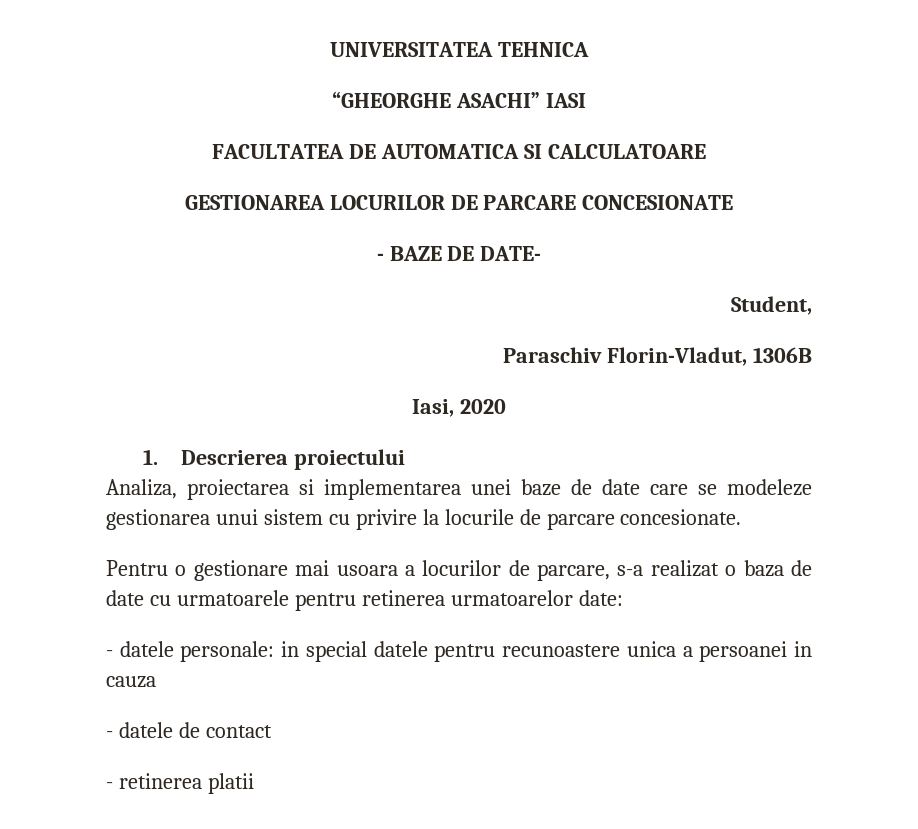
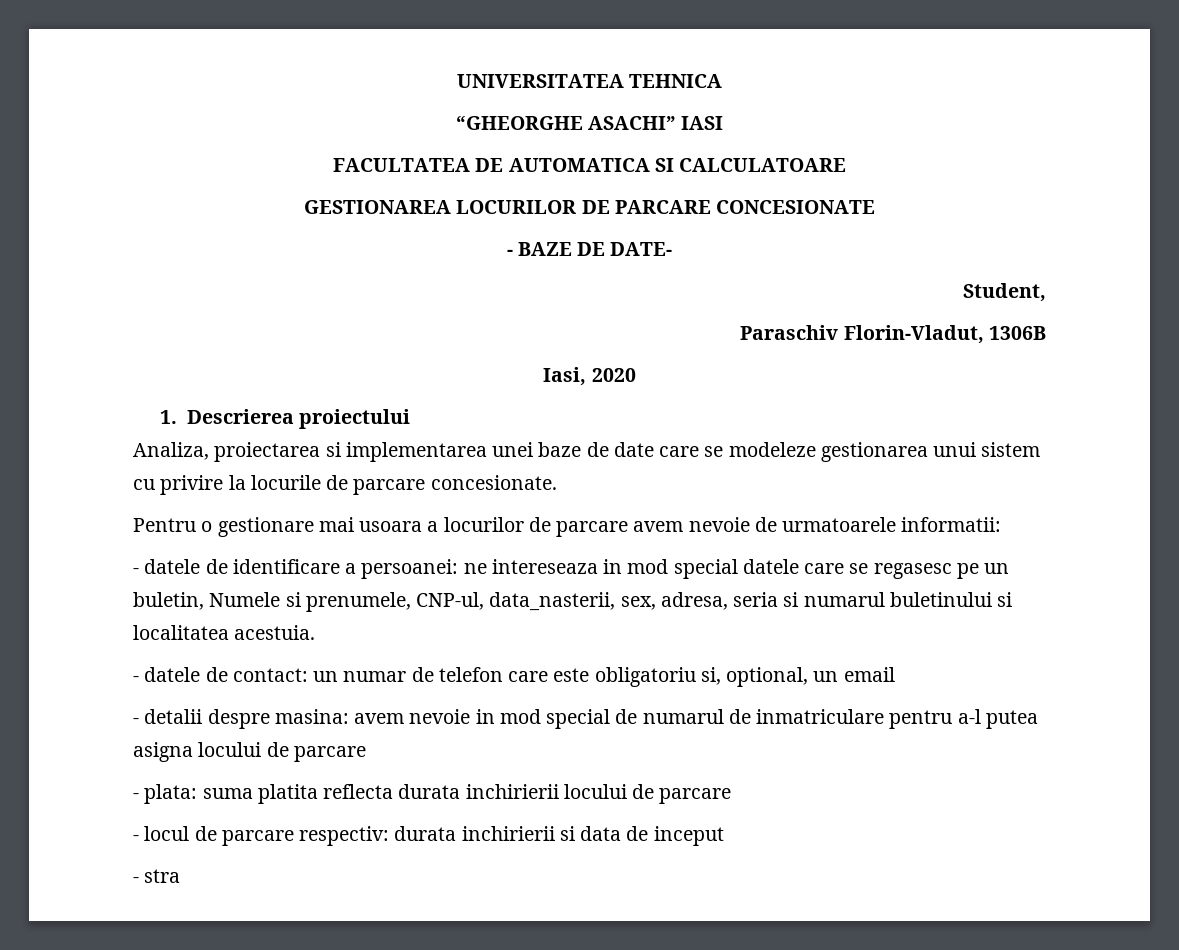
[537,560,812,581] [106,590,623,611] [106,641,813,662] [106,676,156,688] [106,722,272,738] [106,773,254,794] parcare, s-a realizat o baza de date cu urmatoarele pentru retinerea urmatoarelor date: // - datele personale: in special datele pentru recunoastere unica a persoanei in cauza // - datele de contact // - retinerea platii -> [556,517,1002,537] [133,559,1010,579] [133,592,1013,612] [133,625,316,640] [133,667,895,687] [133,709,1038,729] [133,742,366,762] [133,784,732,804] [133,826,724,846] [133,869,181,883] parcare avem nevoie de urmatoarele informatii: // - datele de identificare a persoanei: ne intereseaza in mod special datele care se regasesc pe un buletin, Numele si prenumele, CNP-ul, data_nasterii, sex, adresa, seria si numarul buletinului si localitatea acestuia. // - datele de contact: un numar de telefon care este obligatoriu si, optional, un email // - detalii despre masina: avem nevoie in mod special de numarul de inmatriculare pentru a-l putea asigna locului de parcare // - plata: suma platita reflecta durata inchirierii locului de parcare // - locul de parcare respectiv: durata inchirierii si data de inceput // - stra

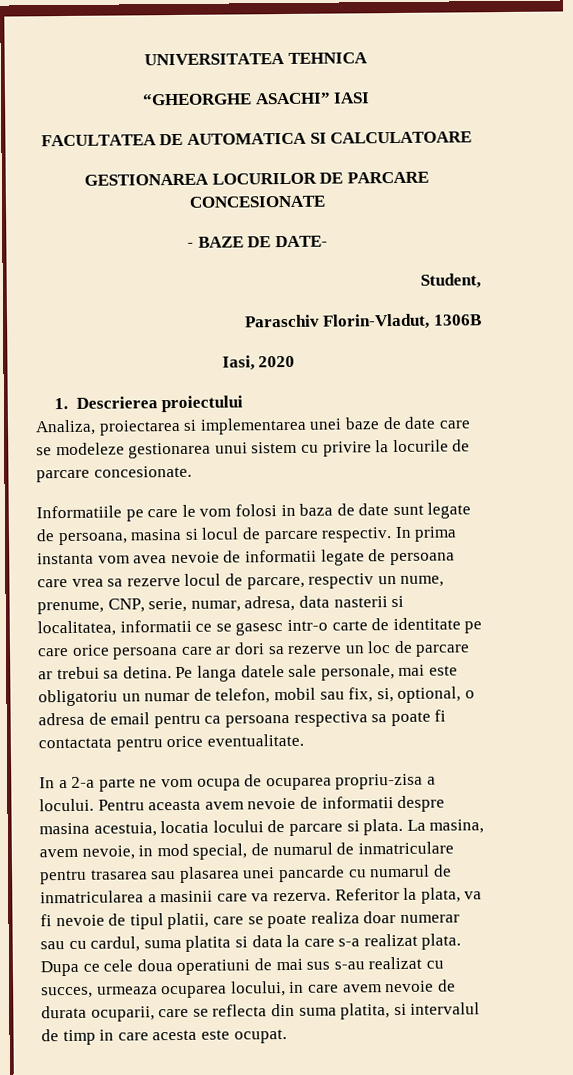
[133,517,1002,537] [133,559,1010,579] [133,592,1013,612] [133,625,316,640] [133,667,895,687] [133,709,611,729] Pentru o gestionare mai usoara a locurilor de parcare avem nevoie de urmatoarele informatii: // - datele de identificare a persoanei: ne intereseaza in mod special datele care se regasesc pe un buletin, Numele si prenumele, CNP-ul, data_nasterii, sex, adresa, seria si numarul buletinului si localitatea acestuia. // - datele de contact: un numar de telefon care este obligatoriu si, optional, un email // - detalii despre masina: avem nevoie in mod special -> [36,502,472,522] [36,526,458,546] [37,549,455,566] [37,573,445,590] [37,595,405,615] [37,617,483,637] [37,640,471,660] [38,664,458,682] [38,686,475,707] [38,709,447,729] [38,733,304,752] [39,773,436,792] [39,795,446,813] [39,818,485,837] [39,843,248,860] Informatiile pe care le vom folosi in baza de date sunt legate de persoana, masina si locul de parcare respectiv. In prima instanta vom avea nevoie de informatii legate de persoana care vrea sa rezerve locul de parcare, respectiv un nume, prenume, CNP, serie, numar, adresa, data nasterii si localitatea, informatii ce se gasesc intr-o carte de identitate pe care orice persoana care ar dori sa rezerve un loc de parcare ar trebui sa detina. Pe langa datele sale personale, mai este obligatoriu un numar de telefon, mobil sau fix, si, optional, o adresa de email pentru ca persoana respectiva sa poate fi contactata pentru orice eventualitate. // In a 2-a parte ne vom ocupa de ocuparea propriu-zisa a locului. Pentru aceasta avem nevoie de informatii despre masina acestuia, locatia locului de parcare si plata. La masina, avem nevoie, in mod special,
[957,709,1038,729] [133,742,366,762] [133,784,732,804] [133,826,724,846] [133,869,181,883] a-l putea asigna locului de parcare // - plata: suma platita reflecta durata inchirierii locului de parcare // - locul de parcare respectiv: durata inchirierii si data de inceput // - stra -> [90,864,452,883] [40,887,483,904] [40,911,460,930] [40,933,462,952] [40,956,444,977] [41,979,456,999] [41,1002,481,1022] [41,1029,287,1046] trasarea sau plasarea unei pancarde cu numarul de inmatricularea a masinii care va rezerva. Referitor la plata, va fi nevoie de tipul platii, care se poate realiza doar numerar sau cu cardul, suma platita si data la care s-a realizat plata. Dupa ce cele doua operatiuni de mai sus s-au realizat cu succes, urmeaza ocuparea locului, in care avem nevoie de durata ocuparii, care se reflecta din suma platita, si intervalul de timp in care acesta este ocupat.

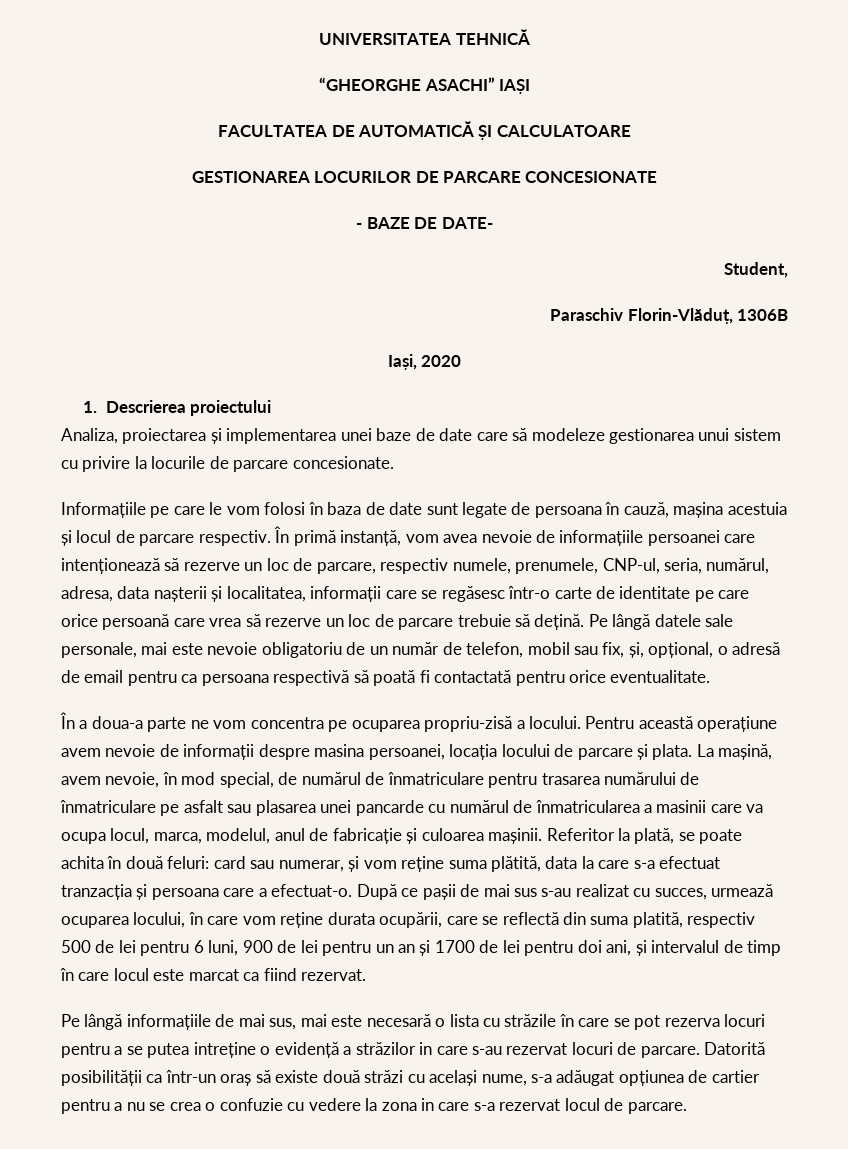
[287,52,368,64] TEHNICA -> [455,29,530,45] TEHNICĂ
[333,92,371,104] IASI -> [498,79,530,94] IAȘI
[187,132,327,145] AUTOMATICA SI -> [358,121,493,140] AUTOMATICĂ ȘI
[322,313,431,330] Florin-Vladut, -> [627,308,733,324] Florin-Vlăduț,
[221,355,255,371] Iasi, -> [387,354,417,370] Iași,
[183,419,198,431] si -> [210,428,222,444] și
[36,447,52,456] se -> [512,428,528,441] să
[36,505,122,519] Informatiile -> [61,502,146,518] Informațiile
[280,504,296,517] in -> [308,502,323,515] în
[57,528,199,546] persoana, masina si -> [534,502,787,518] [61,530,72,546] persoana în cauză, mașina acestuia și
[394,526,458,542] [37,552,94,565] In prima instanta -> [274,526,402,546] În primă instanță,
[244,549,455,566] [37,573,445,590] [37,595,405,615] [37,619,328,637] informatii legate de persoana care vrea sa rezerve locul de parcare, respectiv un nume, prenume, CNP, serie, numar, adresa, data nasterii si localitatea, informatii ce se gasesc intr-o -> [559,530,756,546] [61,558,770,574] [61,586,551,602] informațiile persoanei care intenționează să rezerve un loc de parcare, respectiv numele, prenumele, CNP-ul, seria, numărul, adresa, data nașterii și localitatea, informații care se regăsesc într-o
[112,642,285,660] persoana care ar dori sa -> [102,614,261,630] persoană care vrea să
[38,665,237,682] ar trebui sa detina. Pe langa -> [457,614,651,630] trebuie să dețină. Pe lângă
[38,689,191,707] obligatoriu un numar -> [207,642,440,658] nevoie obligatoriu de un număr
[376,686,475,703] [38,712,85,726] si, optional, o adresa -> [628,642,781,658] și, opțional, o adresă
[293,709,447,727] [38,733,304,752] [39,773,424,792] respectiva sa poate fi contactata pentru orice eventualitate. // In a 2-a parte ne vom ocupa de ocuparea propriu-zisa -> [273,670,711,686] [60,712,513,732] respectivă să poată fi contactată pentru orice eventualitate. // În a doua-a parte ne vom concentra pe ocuparea propriu-zisă
[148,796,394,811] aceasta avem nevoie de informatii -> [638,716,778,732] [61,744,255,760] această operațiune avem nevoie de informații
[93,820,210,837] acestuia, locatia -> [368,744,498,760] persoanei, locația
[346,820,360,832] si -> [637,744,649,760] și
[429,819,485,834] masina, -> [718,744,773,760] mașină,
[138,845,154,857] in -> [162,772,177,785] în
[272,841,454,856] [40,869,148,885] numarul de inmatriculare pentru trasarea -> [301,772,700,788] [60,800,223,816] numărul de înmatriculare pentru trasarea numărului de înmatriculare pe asfalt
[369,864,452,878] [40,890,144,904] numarul de inmatricularea -> [449,800,640,813] numărul de înmatricularea
[272,887,483,904] [40,911,460,930] [40,933,462,952] [40,959,251,977] rezerva. Referitor la plata, va fi nevoie de tipul platii, care se poate realiza doar numerar sau cu cardul, suma platita si data la care s-a realizat plata. Dupa ce cele doua operatiuni -> [61,828,743,844] [61,856,721,872] [61,884,456,900] ocupa locul, marca, modelul, anul de fabricație și culoarea mașinii. Referitor la plată, se poate achita în două feluri: card sau numerar, și vom reține suma plătită, data la care s-a efectuat tranzacția și persoana care a efectuat-o. După ce pașii
[96,986,158,995] urmeaza -> [711,884,774,897] urmează
[289,979,456,993] [41,1004,268,1022] in care avem nevoie de durata ocuparii, care se reflecta -> [188,912,559,928] în care vom reține durata ocupării, care se reflectă
[340,1002,481,1020] [41,1029,287,1046] platita, si intervalul de timp in care acesta este ocupat. -> [632,912,756,928] [61,940,782,956] [60,968,367,981] [61,1014,766,1030] [61,1042,766,1058] [61,1070,760,1086] [61,1098,687,1114] platită, respectiv 500 de lei pentru 6 luni, 900 de lei pentru un an și 1700 de lei pentru doi ani, și intervalul de timp în care locul este marcat ca fiind rezervat. // Pe lângă informațiile de mai sus, mai este necesară o lista cu străzile în care se pot rezerva locuri pentru a se putea intreține o evidență a străzilor in care s-au rezervat locuri de parcare. Datorită posibilității ca într-un oraș să existe două străzi cu același nume, s-a adăugat opțiunea de cartier pentru a nu se crea o confuzie cu vedere la zona in care s-a rezervat locul de parcare.

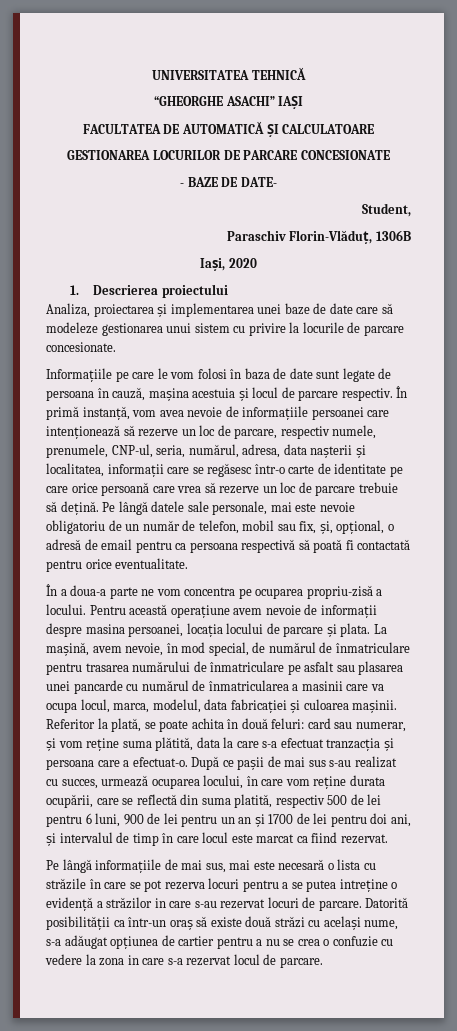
[274,828,402,844] anul de fabricație -> [204,699,287,713] data fabricației

